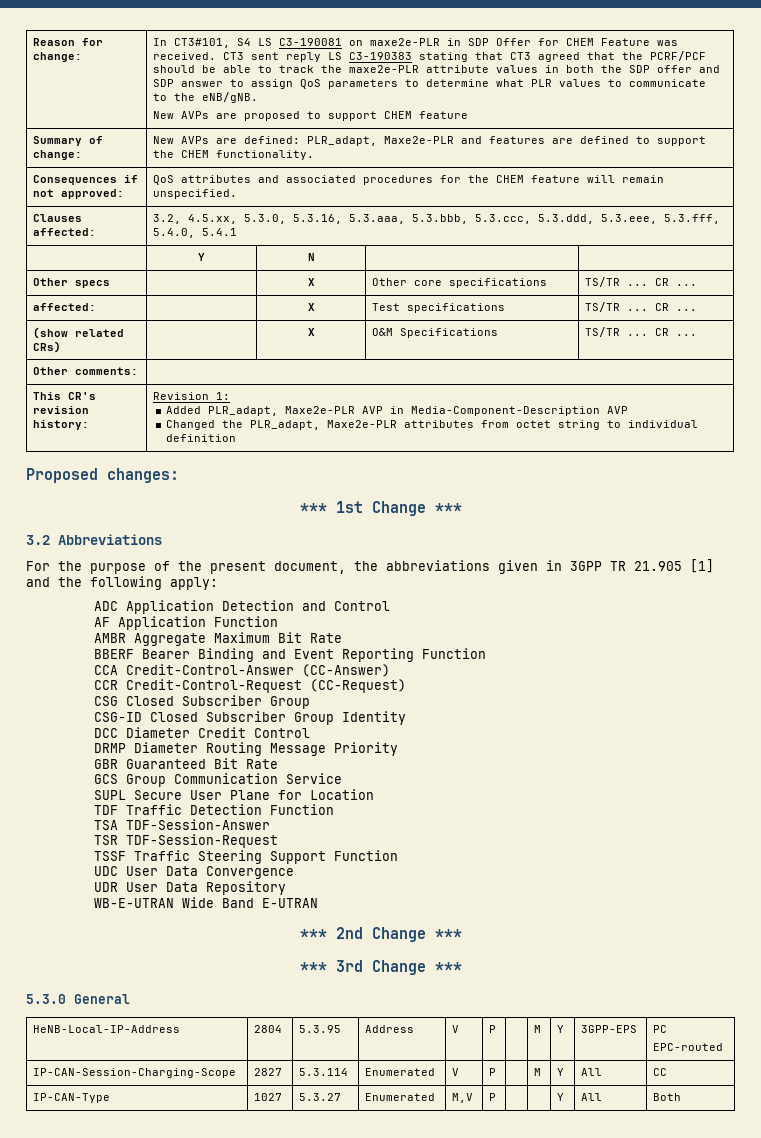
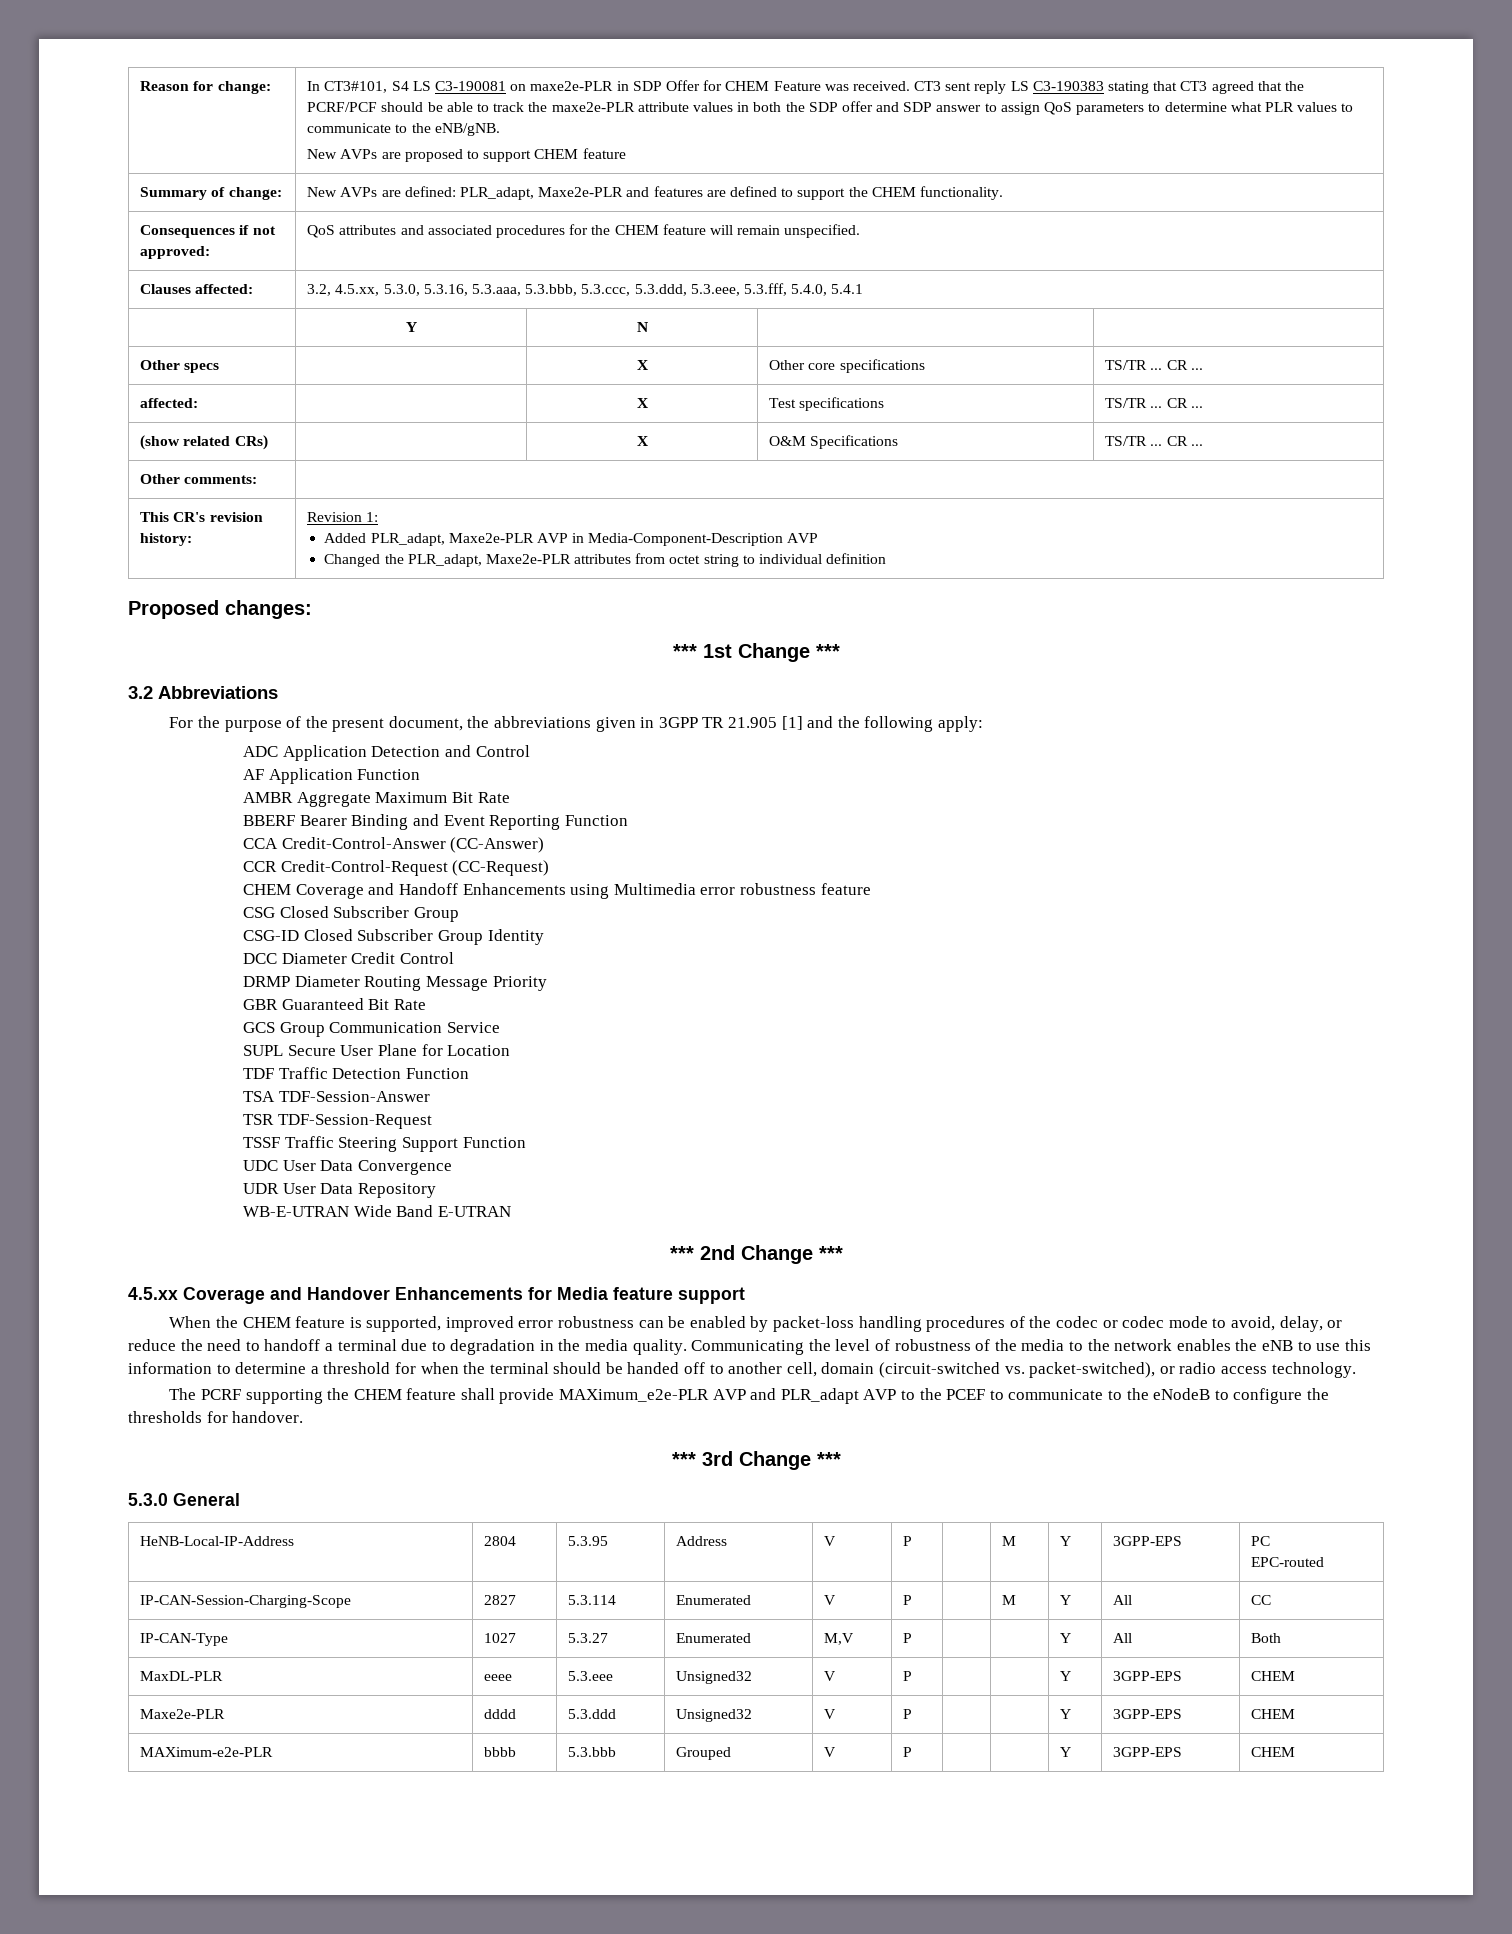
(406, 686) none -> [243,883,871,899] // CHEM Coverage and Handoff Enhancements using Multimedia error robustness feature
(462, 934) none -> [128,1287,745,1304] [169,1316,1343,1332] [128,1339,1371,1355] [128,1362,1356,1378] [169,1388,1329,1404] [128,1411,304,1423] // 4.5.xx Coverage and Handover Enhancements for Media feature support // When the CHEM feature is supported, improved error robustness can be enabled by packet-loss handling procedures of the codec or codec mode to avoid, delay, or reduce the need to handoff a terminal due to degradation in the media quality. Communicating the level of robustness of the media to the network enables the eNB to use this information to determine a threshold for when the terminal should be handed off to another cell, domain (circuit-switched vs. packet-switched), or radio access technology. // The PCRF supporting the CHEM feature shall provide MAXimum_e2e-PLR AVP and PLR_adapt AVP to the PCEF to communicate to the eNodeB to configure the thresholds for handover.
(682, 1097) none -> [140,1671,224,1681] [484,1674,513,1681] [568,1671,614,1681] [676,1671,753,1684] [824,1671,837,1681] [903,1671,913,1681] [1060,1671,1072,1681] [1113,1671,1183,1681] [1251,1671,1296,1681] [140,1709,226,1719] [484,1709,517,1719] [568,1709,617,1719] [676,1709,753,1722] [824,1709,837,1719] [903,1709,913,1719] [1060,1709,1072,1719] [1113,1709,1183,1719] [1251,1709,1296,1719] [140,1747,274,1757] [484,1747,517,1757] [568,1747,617,1757] [676,1747,732,1760] [824,1747,837,1757] [903,1747,913,1757] [1060,1747,1072,1757] [1113,1747,1183,1757] [1251,1747,1296,1757] // MaxDL-PLR | eeee | 5.3.eee | Unsigned32 | V | P | | | Y | 3GPP-EPS | CHEM // Maxe2e-PLR | dddd | 5.3.ddd | Unsigned32 | V | P | | | Y | 3GPP-EPS | CHEM // MAXimum-e2e-PLR | bbbb | 5.3.bbb | Grouped | V | P | | | Y | 3GPP-EPS | CHEM

